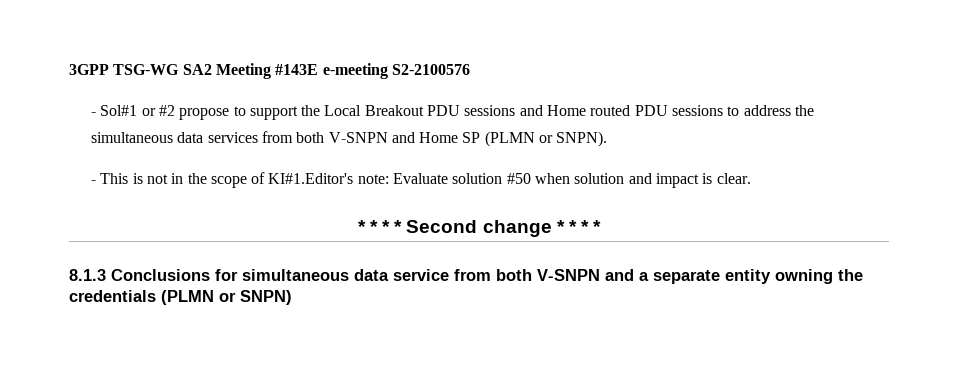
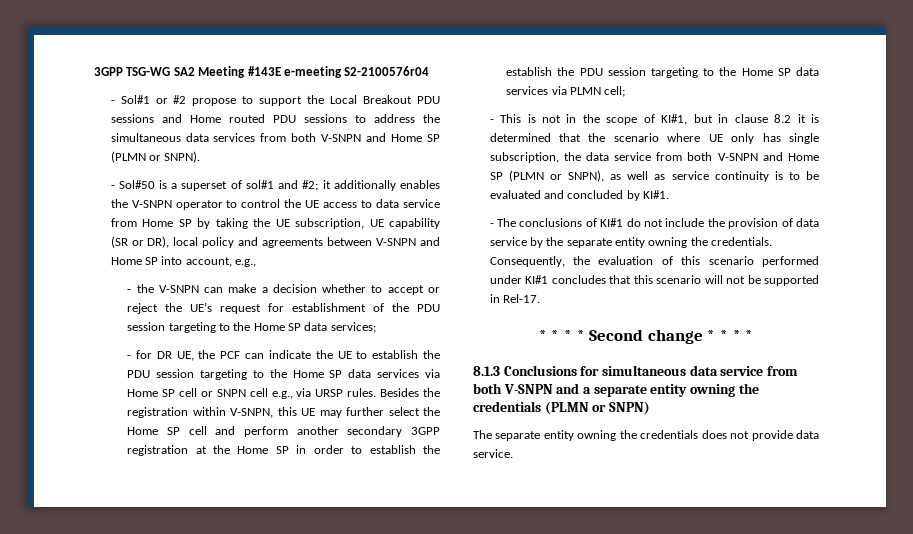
[391,64,470,75] S2-2100576 -> [344,66,430,76] S2-2100576r04
(608, 139) none -> [110,180,440,191] [110,199,440,210] [110,218,440,229] [110,236,440,248] [110,256,257,267] [127,284,440,295] [127,302,440,314] [127,322,376,333] [127,350,440,361] [127,369,440,380] [127,388,440,399] [127,407,440,418] [127,426,440,437] [127,445,440,456] [506,67,819,78] [506,86,626,97] // - Sol#50 is a superset of sol#1 and #2; it additionally enables the V-SNPN operator to control the UE access to data service from Home SP by taking the UE subscription, UE capability (SR or DR), local policy and agreements between V-SNPN and Home SP into account, e.g., // - the V-SNPN can make a decision whether to accept or reject the UE’s request for establishment of the PDU session targeting to the Home SP data services; // - for DR UE, the PCF can indicate the UE to establish the PDU session targeting to the Home SP data services via Home SP cell or SNPN cell e.g., via URSP rules. Besides the registration within V-SNPN, this UE may further select the Home SP cell and perform another secondary 3GPP registration at the Home SP in order to establish the establish the PDU session targeting to the Home SP data services via PLMN cell;
[268,173,751,188] KI#1.Editor's note: Evaluate solution #50 when solution and impact is clear. -> [661,114,819,125] [489,133,819,144] [489,152,819,163] [489,170,819,182] [489,190,670,201] [489,218,819,229] [489,237,773,248] [489,256,819,267] [489,275,819,286] [489,294,540,303] KI#1, but in clause 8.2 it is determined that the scenario where UE only has single subscription, the data service from both V-SNPN and Home SP (PLMN or SNPN), as well as service continuity is to be evaluated and concluded by KI#1. // - The conclusions of KI#1 do not include the provision of data service by the separate entity owning the credentials. Consequently, the evaluation of this scenario performed under KI#1 concludes that this scenario will not be supported in Rel-17.
(292, 297) none -> [473,430,819,441] [473,449,513,458] // The separate entity owning the credentials does not provide data service.

